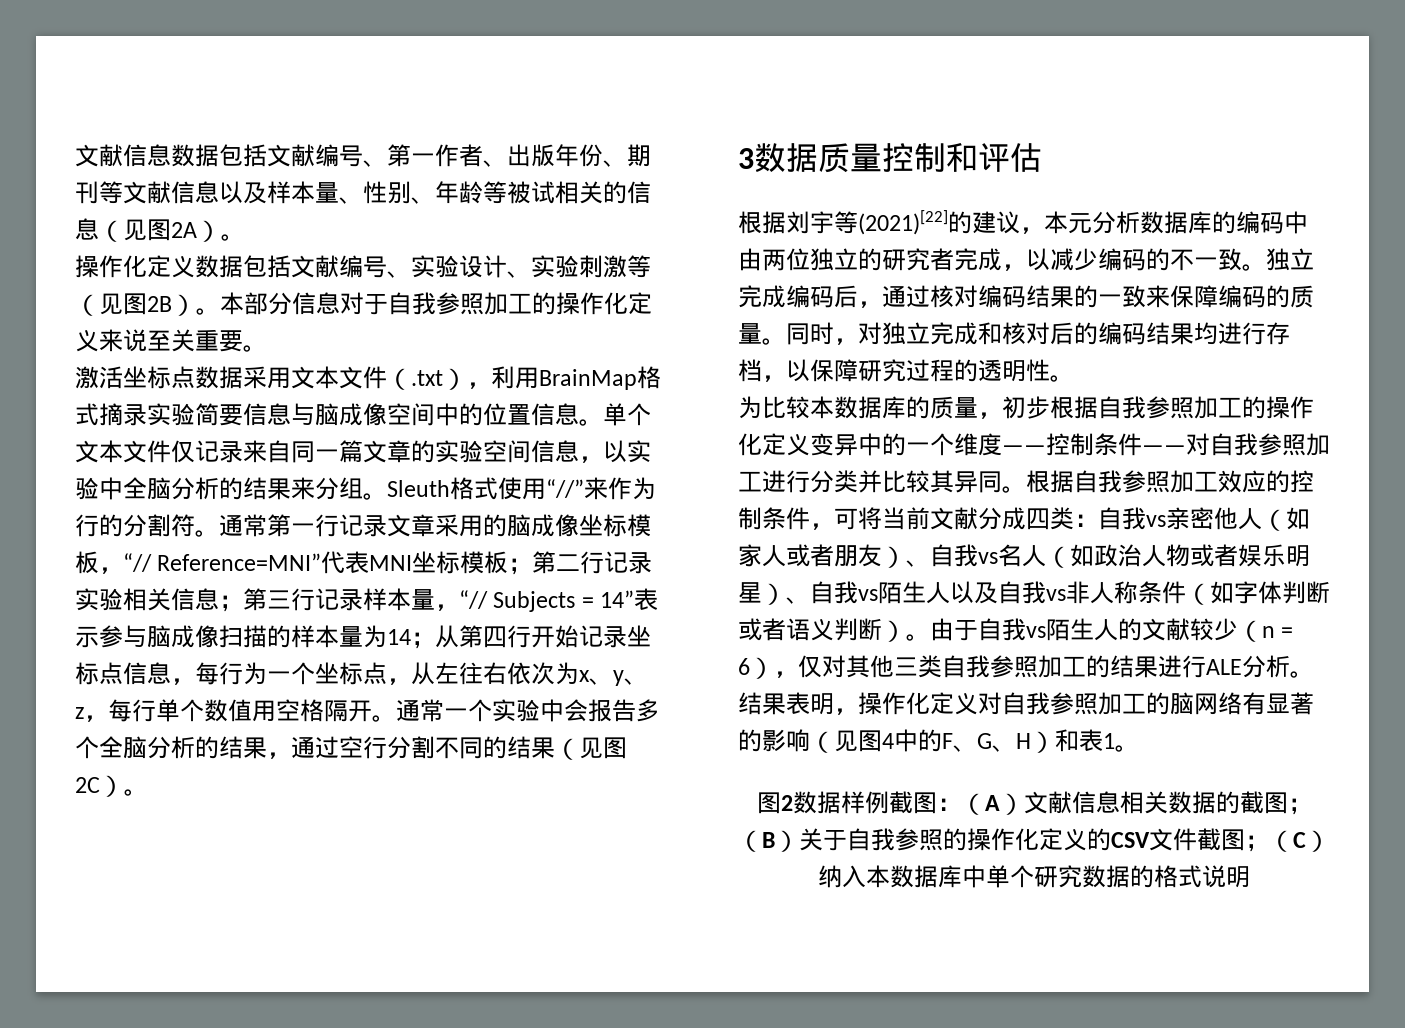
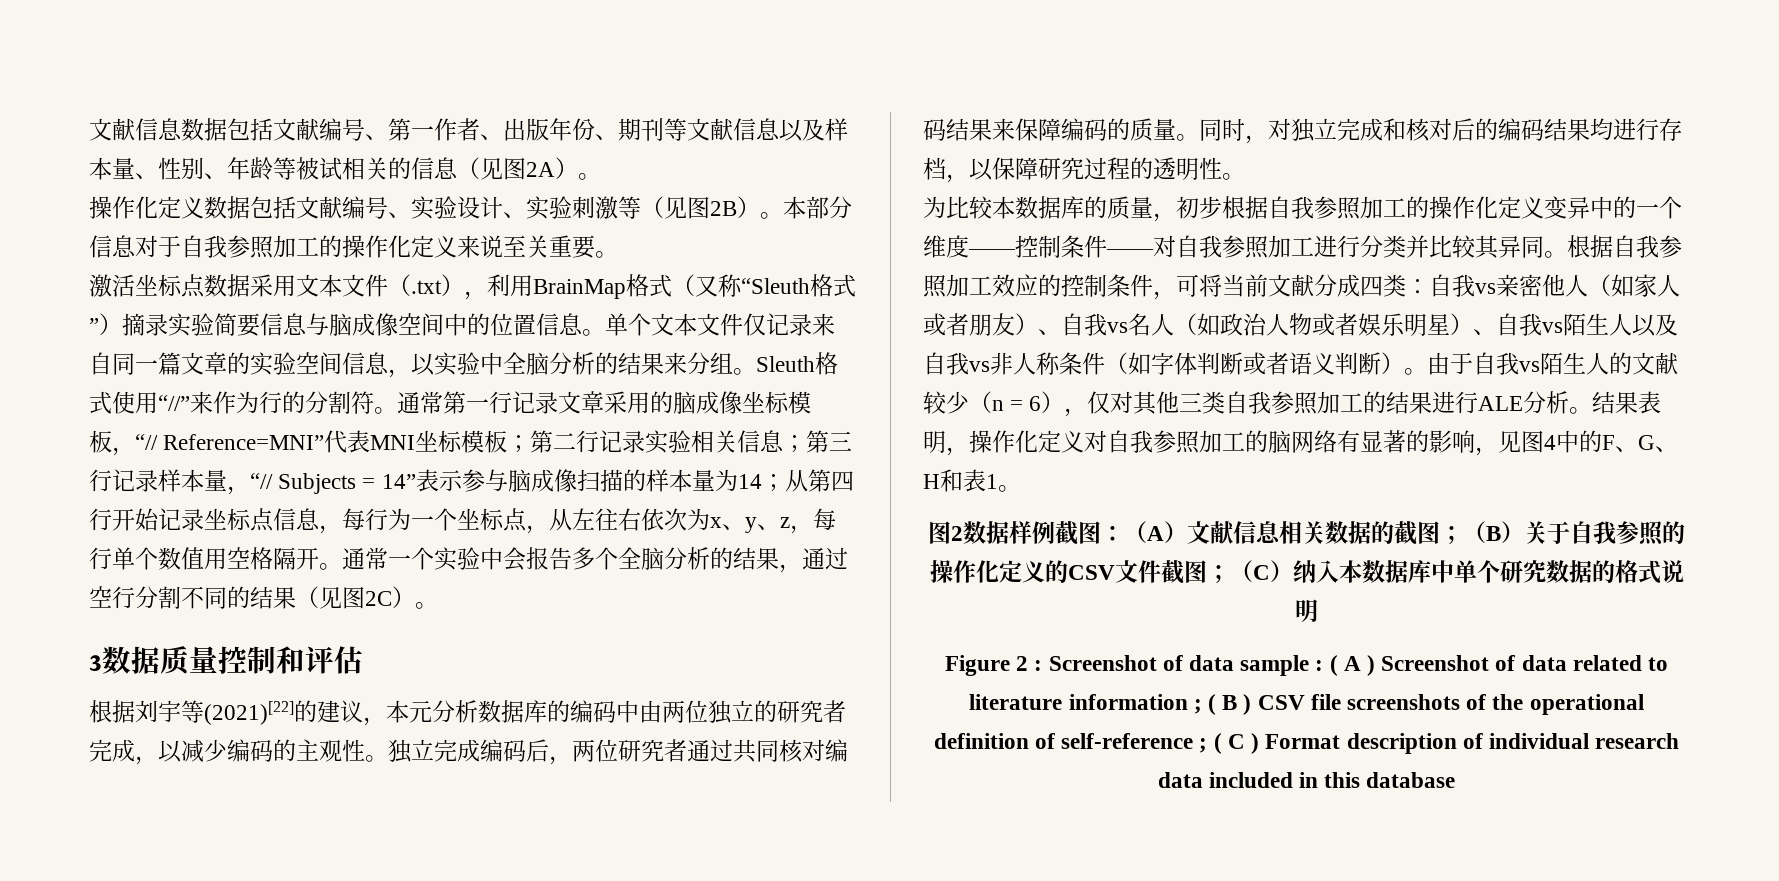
(99, 414) none -> [672,274,856,297] [89,313,122,335] （又称“Sleuth格式”）
[1170,248,1242,271] 不一致 -> [296,739,365,762] 主观性
[882,285,930,307] 通过 -> [572,739,779,763] 两位研究者通过共同
[1074,285,1146,308] 的一致 -> (992, 130) none
[810,731,834,753] （ -> [1475,447,1498,456] ，
[1031,731,1055,753] ） -> (940, 481) none
(1250, 877) none -> [944,655,1669,676] [969,694,1644,715] [933,733,1680,754] [1157,772,1456,788] // Figure 2 : Screenshot of data sample : ( A ) Screenshot of data related to literature information ; ( B ) CSV file screenshots of the operational definition of self-reference ; ( C ) Format description of individual research data included in this database

